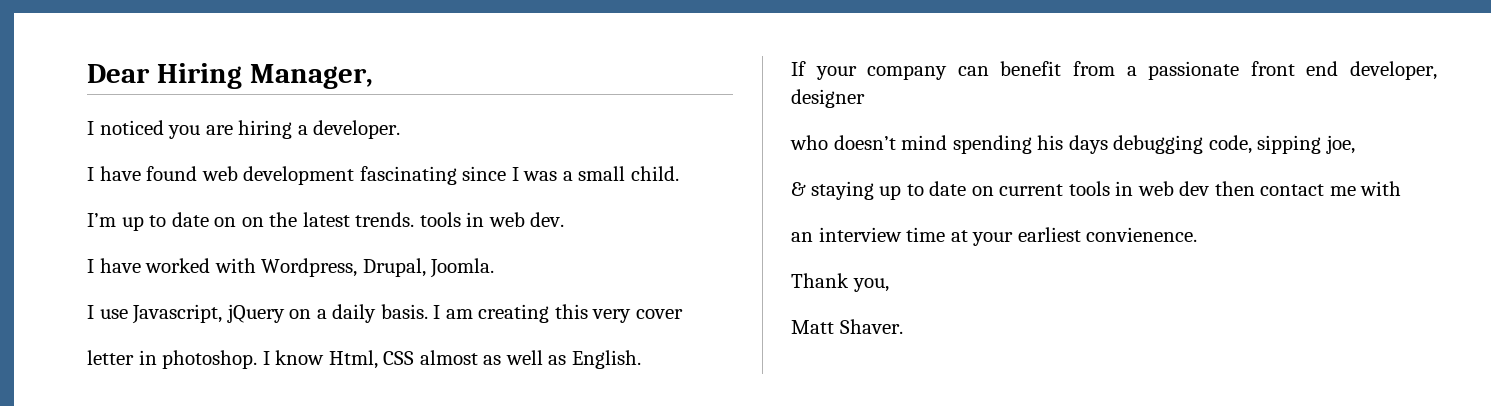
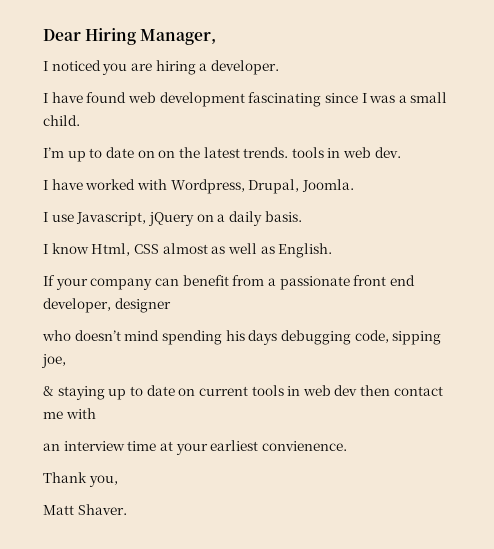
[433,304,683,323] [87,350,258,369] I am creating this very cover // letter in photoshop. -> (302, 216) //

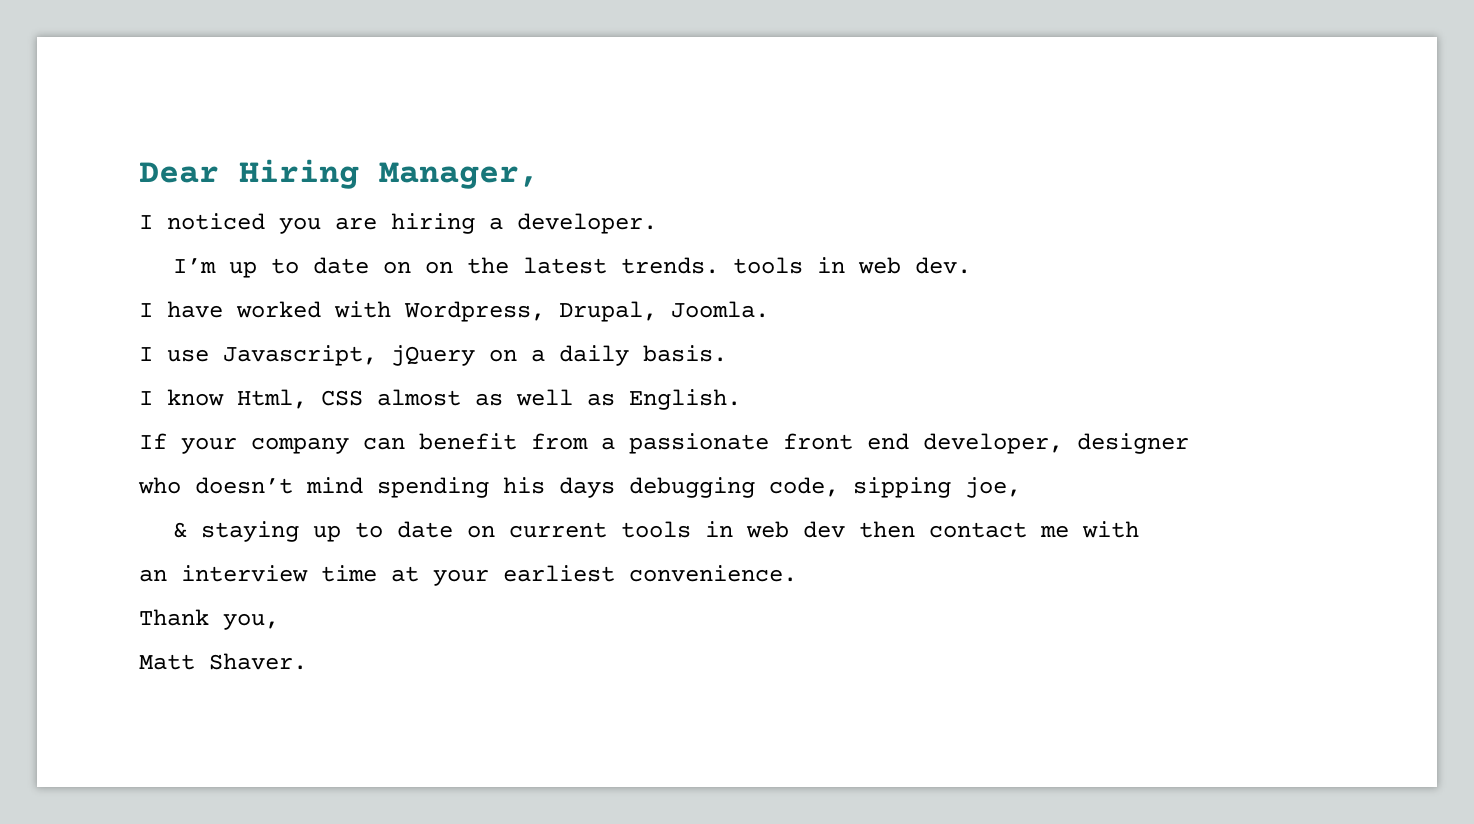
[43,92,448,107] [43,115,80,126] // I have found web development fascinating since I was a small child. -> (657, 223) none
[261,441,347,451] convienence. -> [629,565,797,582] convenience.

